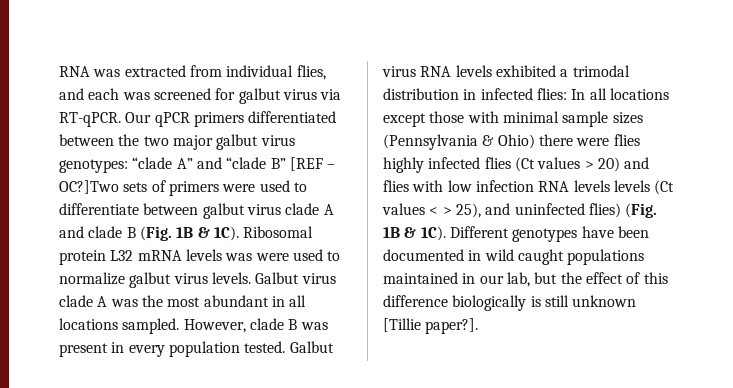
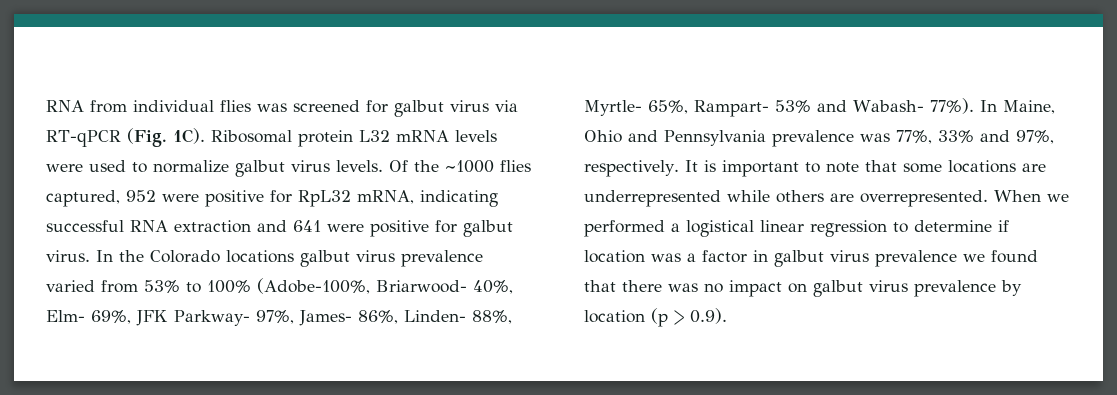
[59,65,326,80] [59,88,120,100] RNA was extracted from individual flies, and each -> [46,100,251,113] RNA from individual flies
[59,111,337,127] [59,134,295,150] [59,157,336,173] [59,180,307,196] [59,203,334,219] [59,226,210,241] RT-qPCR. Our qPCR primers differentiated between the two major galbut virus genotypes: “clade A” and “clade B” [REF – OC?]Two sets of primers were used to differentiate between galbut virus clade A and clade B (Fig. 1B & -> [46,128,167,147] RT-qPCR (Fig.
[225,253,253,261] was -> (497, 136) none
[255,272,336,284] [59,295,307,307] [59,318,328,334] [59,341,334,357] [382,65,630,77] [383,88,669,100] [383,111,643,127] [383,134,640,150] [383,157,650,173] [383,180,675,195] [382,203,658,218] [383,226,649,242] [383,249,645,265] [383,272,668,287] [383,295,637,311] [383,318,479,334] Galbut virus clade A was the most abundant in all locations sampled. However, clade B was present in every population tested. Galbut virus RNA levels exhibited a trimodal distribution in infected flies: In all locations except those with minimal sample sizes (Pennsylvania & Ohio) there were flies highly infected flies (Ct values > 20) and flies with low infection RNA levels levels (Ct values < > 25), and uninfected flies) (Fig. 1B & 1C). Different genotypes have been documented in wild caught populations maintained in our lab, but the effect of this difference biologically is still unknown [Tillie paper?]. -> [389,160,531,173] [46,190,498,207] [46,220,513,237] [46,250,483,267] [46,278,513,294] [46,310,512,326] [584,98,1055,117] [584,130,1054,147] [584,160,1046,177] [584,190,1069,207] [584,220,1009,237] [584,250,1038,267] [584,280,1022,297] [584,308,727,327] Of the ~1000 flies captured, 952 were positive for RpL32 mRNA, indicating successful RNA extraction and 641 were positive for galbut virus. In the Colorado locations galbut virus prevalence varied from 53% to 100% (Adobe-100%, Briarwood- 40%, Elm- 69%, JFK Parkway- 97%, James- 86%, Linden- 88%, Myrtle- 65%, Rampart- 53% and Wabash- 77%). In Maine, Ohio and Pennsylvania prevalence was 77%, 33% and 97%, respectively. It is important to note that some locations are underrepresented while others are overrepresented. When we performed a logistical linear regression to determine if location was a factor in galbut virus prevalence we found that there was no impact on galbut virus prevalence by location (p > 0.9).

